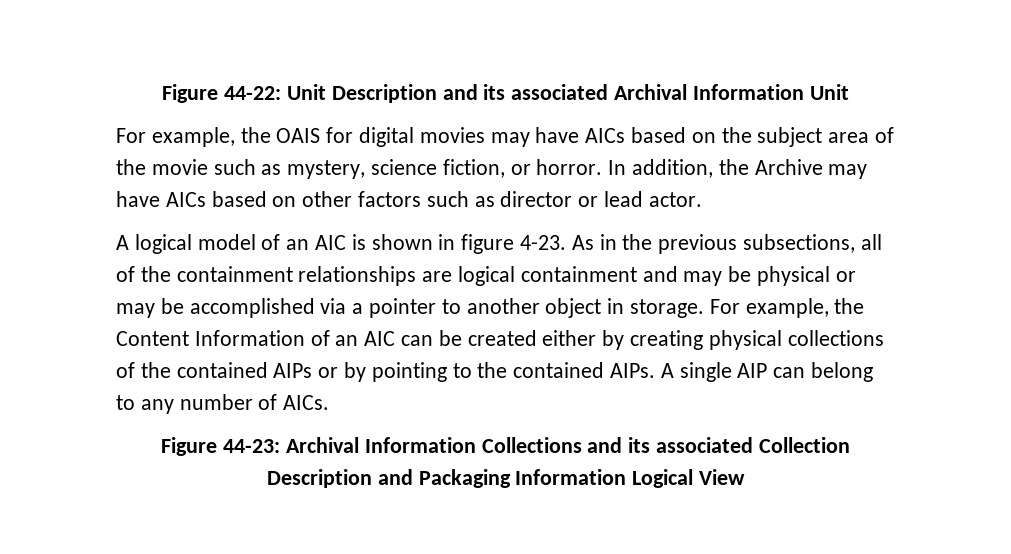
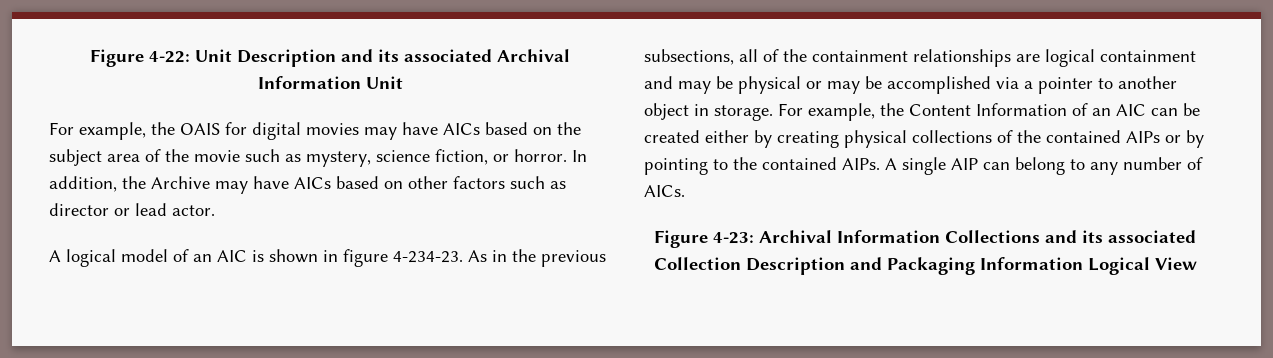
[162,84,282,103] Figure 44-22: -> [90,49,190,67] Figure 4-22:
[520,235,567,250] 4-23. -> [393,251,463,263] 4-234-23.
[223,439,281,453] 44-23: -> [713,232,754,244] 4-23:

